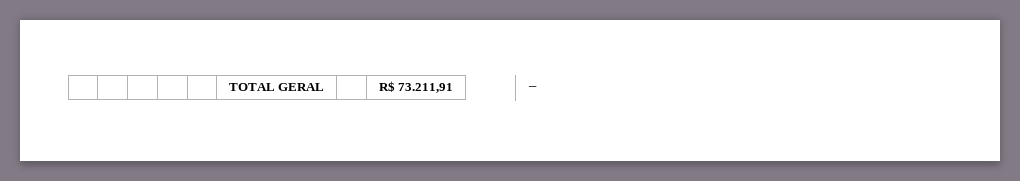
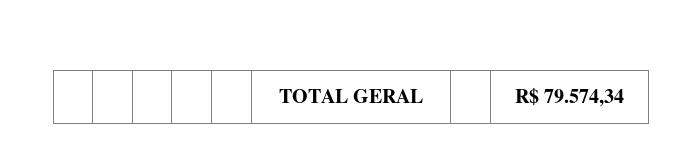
[398,83,454,93] [528,86,537,90] 73.211,91 // – -> [544,89,625,107] 79.574,34

